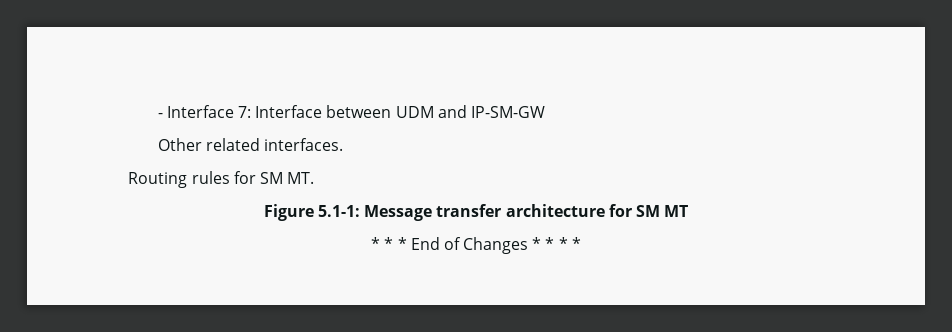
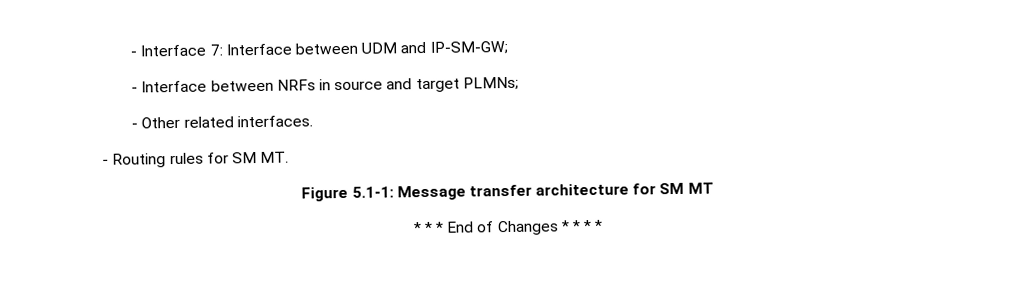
[470,106,545,118] IP-SM-GW // -> [429,40,508,55] [131,76,519,93] [131,123,139,129] IP-SM-GW; // - Interface between NRFs in source and target PLMNs; // -
(344, 144) none -> [102,159,110,165] -

